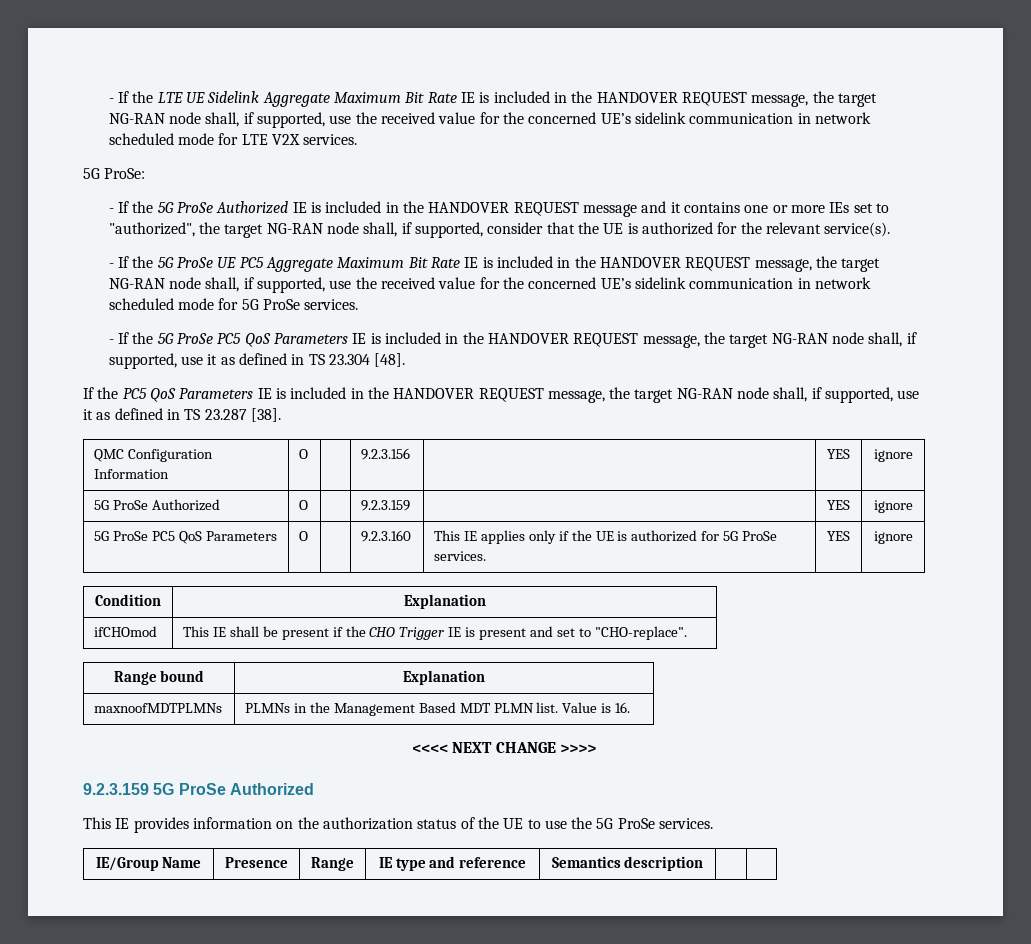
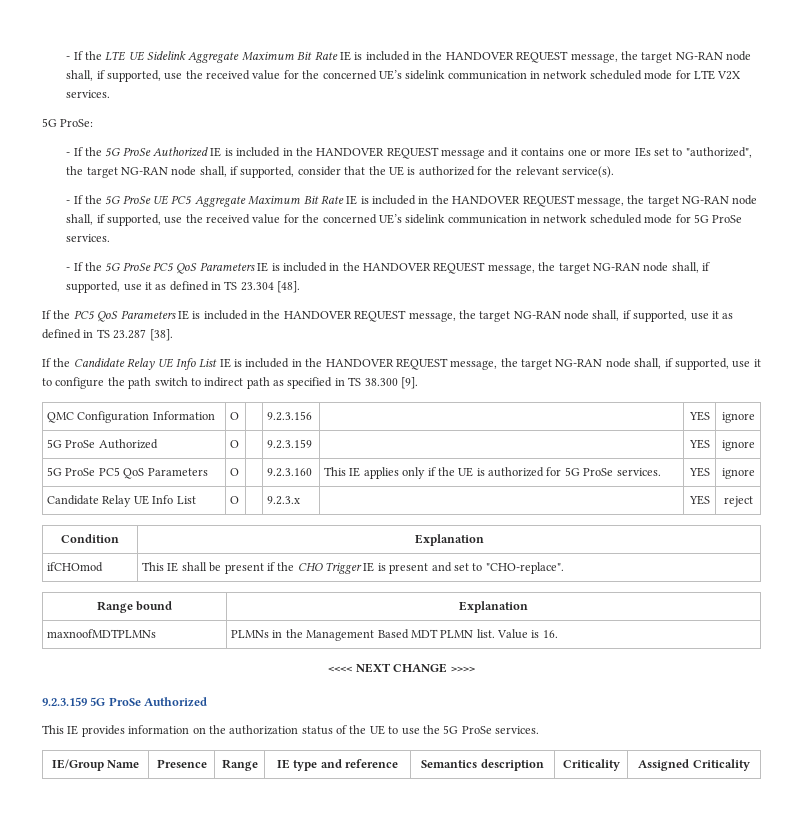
(281, 415) none -> [42,358,761,370] [42,377,418,389] // If the Candidate Relay UE Info List IE is included in the HANDOVER REQUEST message, the target NG-RAN node shall, if supported, use it to configure the path switch to indirect path as specified in TS 38.300 [9].
(913, 537) none -> [47,495,196,507] [230,496,240,504] [267,496,301,505] [688,495,710,505] [723,496,753,507] // Candidate Relay UE Info List | O | | 9.2.3.x | | YES | reject
(704, 863) | -> [562,759,620,771] [638,759,750,771] Criticality | Assigned Criticality

